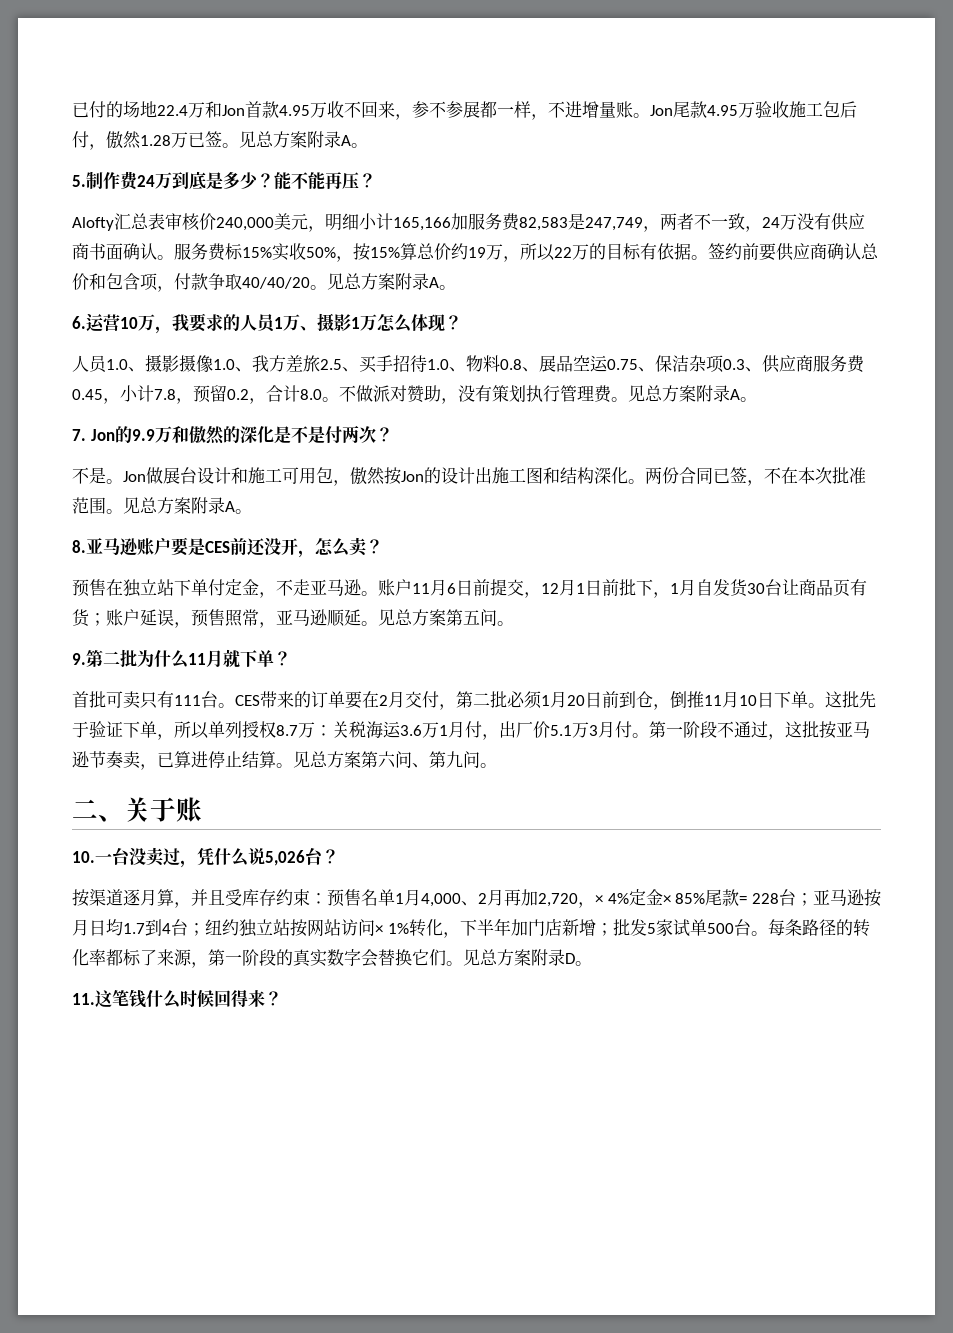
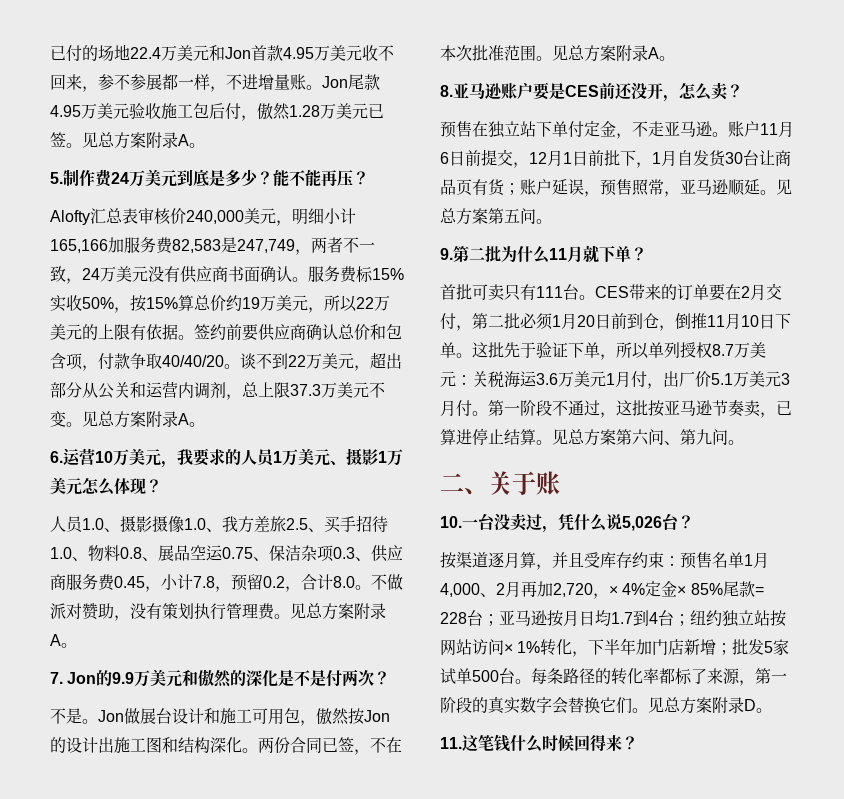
(205, 110) none -> [177,45,209,61] 美元
(327, 110) none -> [330,45,362,61] 美元
(755, 110) none -> [97,103,129,119] 美元
(188, 140) none -> [336,103,368,119] 美元
(172, 180) none -> [145,169,177,187] 美元
(797, 222) none -> [116,266,148,282] 美元
(503, 252) none -> [276,295,308,311] 美元
[589,243,641,260] 的目标 -> [50,324,130,340] 美元的上限
(327, 287) none -> [240,352,402,371] [50,381,385,400] [50,411,82,427] 谈不到22万美元，超出部分从公关和运营内调剂，总上限37.3万美元不变。
(155, 322) none -> [129,448,161,466] 美元
(300, 322) none -> [298,448,330,466] 美元
(377, 322) none -> [50,477,82,495] 美元
(172, 434) none -> [150,669,183,687] 美元
(315, 730) none -> [750,342,766,358] [440,371,456,387] 美元
(439, 730) none -> [574,371,606,387] 美元
(589, 730) none -> [749,371,781,387] 美元

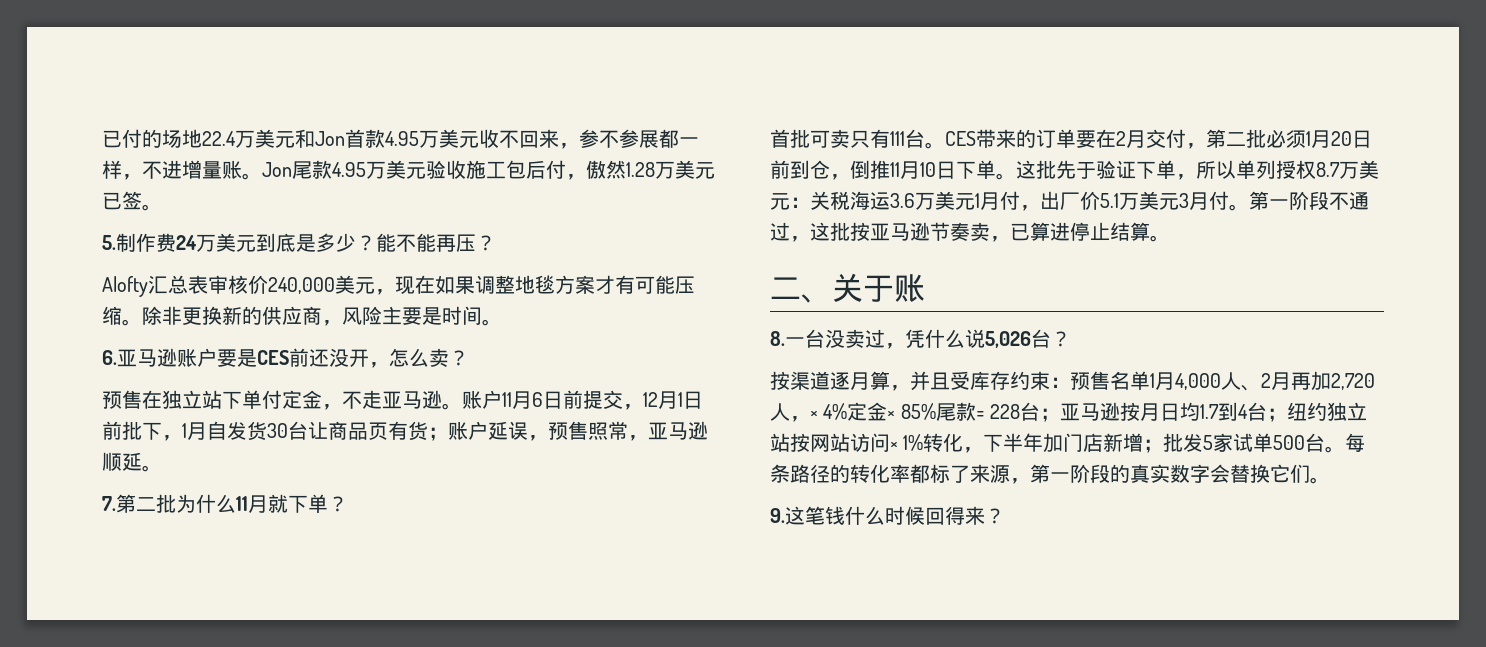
[82,132,205,149] 见总方案附录A。 -> (162, 207) none
[292,208,356,225] [50,237,375,255] [50,266,404,284] [50,295,390,313] [50,324,402,341] [50,352,402,371] [50,381,385,400] [50,411,205,428] [50,448,403,468] [50,477,162,495] [50,515,388,533] [50,545,403,562] [50,574,403,592] [50,602,386,621] [50,634,77,648] [50,669,391,687] [50,708,390,726] [50,737,402,755] [440,45,675,62] [440,85,453,97] 明细小计165,166加服务费82,583是247,749，两者不一致，24万美元没有供应商书面确认。服务费标15%实收50%，按15%算总价约19万美元，所以22万美元的上限有依据。签约前要供应商确认总价和包含项，付款争取40/40/20。谈不到22万美元，超出部分从公关和运营内调剂，总上限37.3万美元不变。见总方案附录A。 // 6.运营10万美元，我要求的人员1万美元、摄影1万美元怎么体现？ // 人员1.0、摄影摄像1.0、我方差旅2.5、买手招待1.0、物料0.8、展品空运0.75、保洁杂项0.3、供应商服务费0.45，小计7.8，预留0.2，合计8.0。不做派对赞助，没有策划执行管理费。见总方案附录A。 // 7. Jon的9.9万美元和傲然的深化是不是付两次？ // 不是。Jon做展台设计和施工可用包，傲然按Jon的设计出施工图和结构深化。两份合同已签，不在本次批准范围。见总方案附录A。 // 8. -> [395,275,695,295] [102,306,502,326] [102,350,117,365] 现在如果调整地毯方案才有可能压缩。除非更换新的供应商，风险主要是时间。 // 6.
[776,179,792,195] [440,208,552,225] [440,248,453,260] 见总方案第五问。 // 9. -> [102,496,116,511] // 7.
[552,429,744,446] 见总方案第六问、第九问。 -> (1170, 238) none
[440,516,462,528] 10. -> [770,331,785,346] 8.
(480, 590) none -> [1221,372,1241,390] 人
(593, 590) none -> [770,403,790,421] 人
[648,697,772,714] [440,737,462,749] 见总方案附录D。 // 11. -> [770,508,785,523] // 9.

